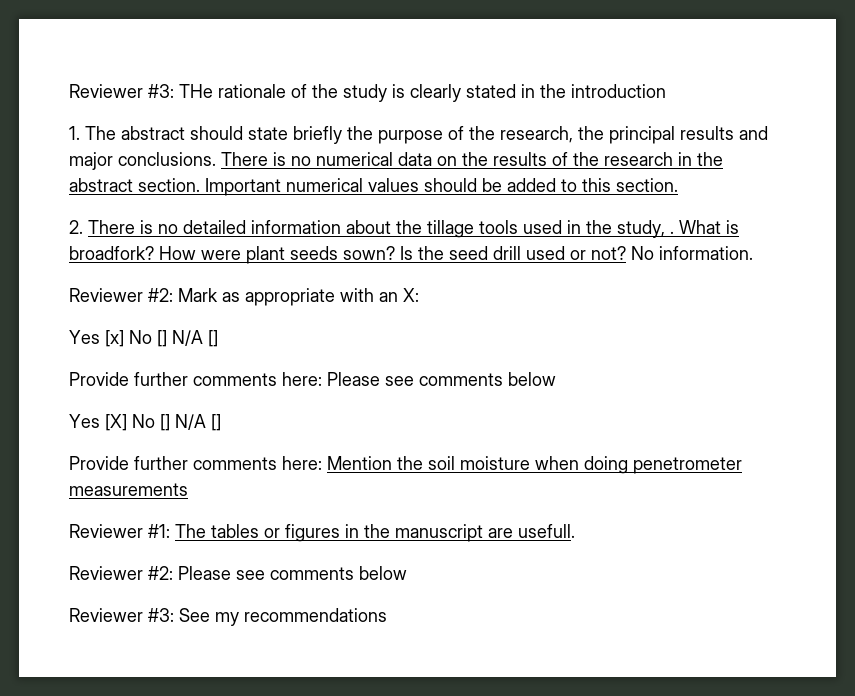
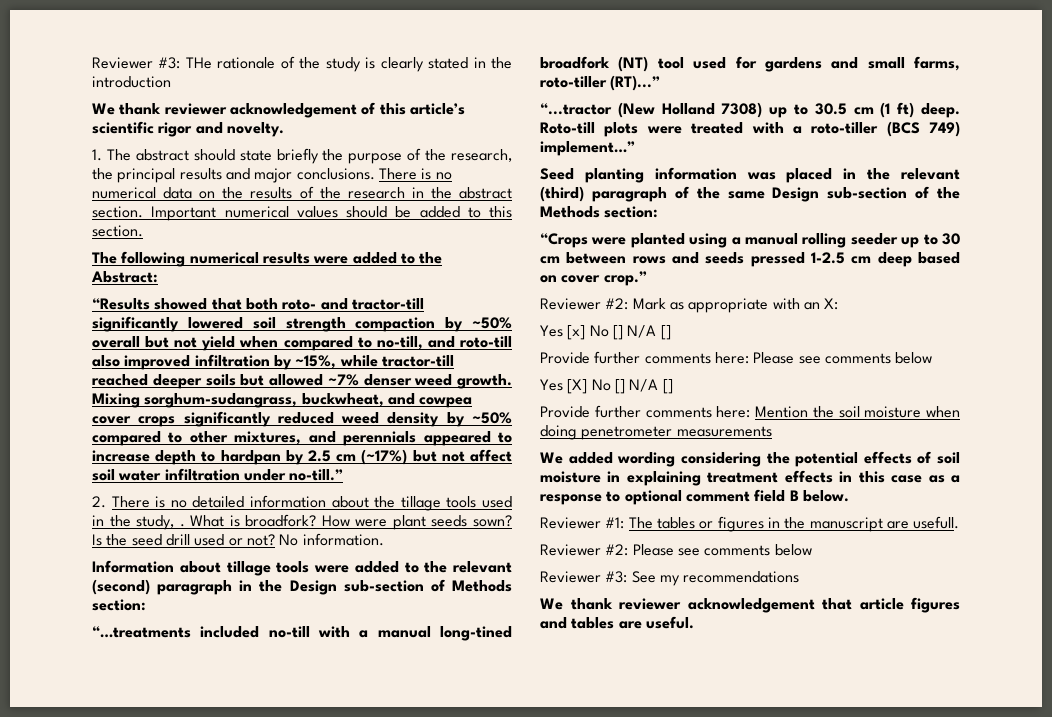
(666, 91) none -> [92,102,465,118] [92,121,284,137] // We thank reviewer acknowledgement of this article’s scientific rigor and novelty.
(678, 185) none -> [92,251,443,267] [91,271,158,283] [92,298,424,310] [92,316,512,332] [92,336,512,351] [92,354,454,370] [92,374,512,389] [92,393,473,408] [92,411,512,427] [92,431,512,446] [92,449,512,465] [92,468,344,481] // The following numerical results were added to the Abstract: // “Results showed that both roto- and tractor-till significantly lowered soil strength compaction by ~50% overall but not yield when compared to no-till, and roto-till also improved infiltration by ~15%, while tractor-till reached deeper soils but allowed ~7% denser weed growth. Mixing sorghum-sudangrass, buckwheat, and cowpea cover crops significantly reduced weed density by ~50% compared to other mixtures, and perennials appeared to increase depth to hardpan by 2.5 cm (~17%) but not affect soil water infiltration under no-till.”
(753, 253) none -> [92,560,512,576] [92,579,512,595] [92,599,146,611] [92,626,512,641] [540,56,960,72] [540,75,661,91] [540,102,960,118] [540,121,960,137] [540,141,635,156] [540,167,960,183] [540,186,960,202] [540,206,659,218] [540,233,960,248] [540,252,960,267] [540,271,647,286] // Information about tillage tools were added to the relevant (second) paragraph in the Design sub-section of Methods section: // “…treatments included no-till with a manual long-tined broadfork (NT) tool used for gardens and small farms, roto-tiller (RT)...” // “...tractor (New Holland 7308) up to 30.5 cm (1 ft) deep. Roto-till plots were treated with a roto-tiller (BCS 749) implement…” // Seed planting information was placed in the relevant (third) paragraph of the same Design sub-section of the Methods section: // “Crops were planted using a manual rolling seeder up to 30 cm between rows and seeds pressed 1-2.5 cm deep based on cover crop.”
(188, 489) none -> [540,451,960,467] [540,470,961,486] [540,489,849,505] // We added wording considering the potential effects of soil moisture in explaining treatment effects in this case as a response to optional comment field B below.
(387, 615) none -> [540,597,960,613] [540,616,694,629] // We thank reviewer acknowledgement that article figures and tables are useful.

